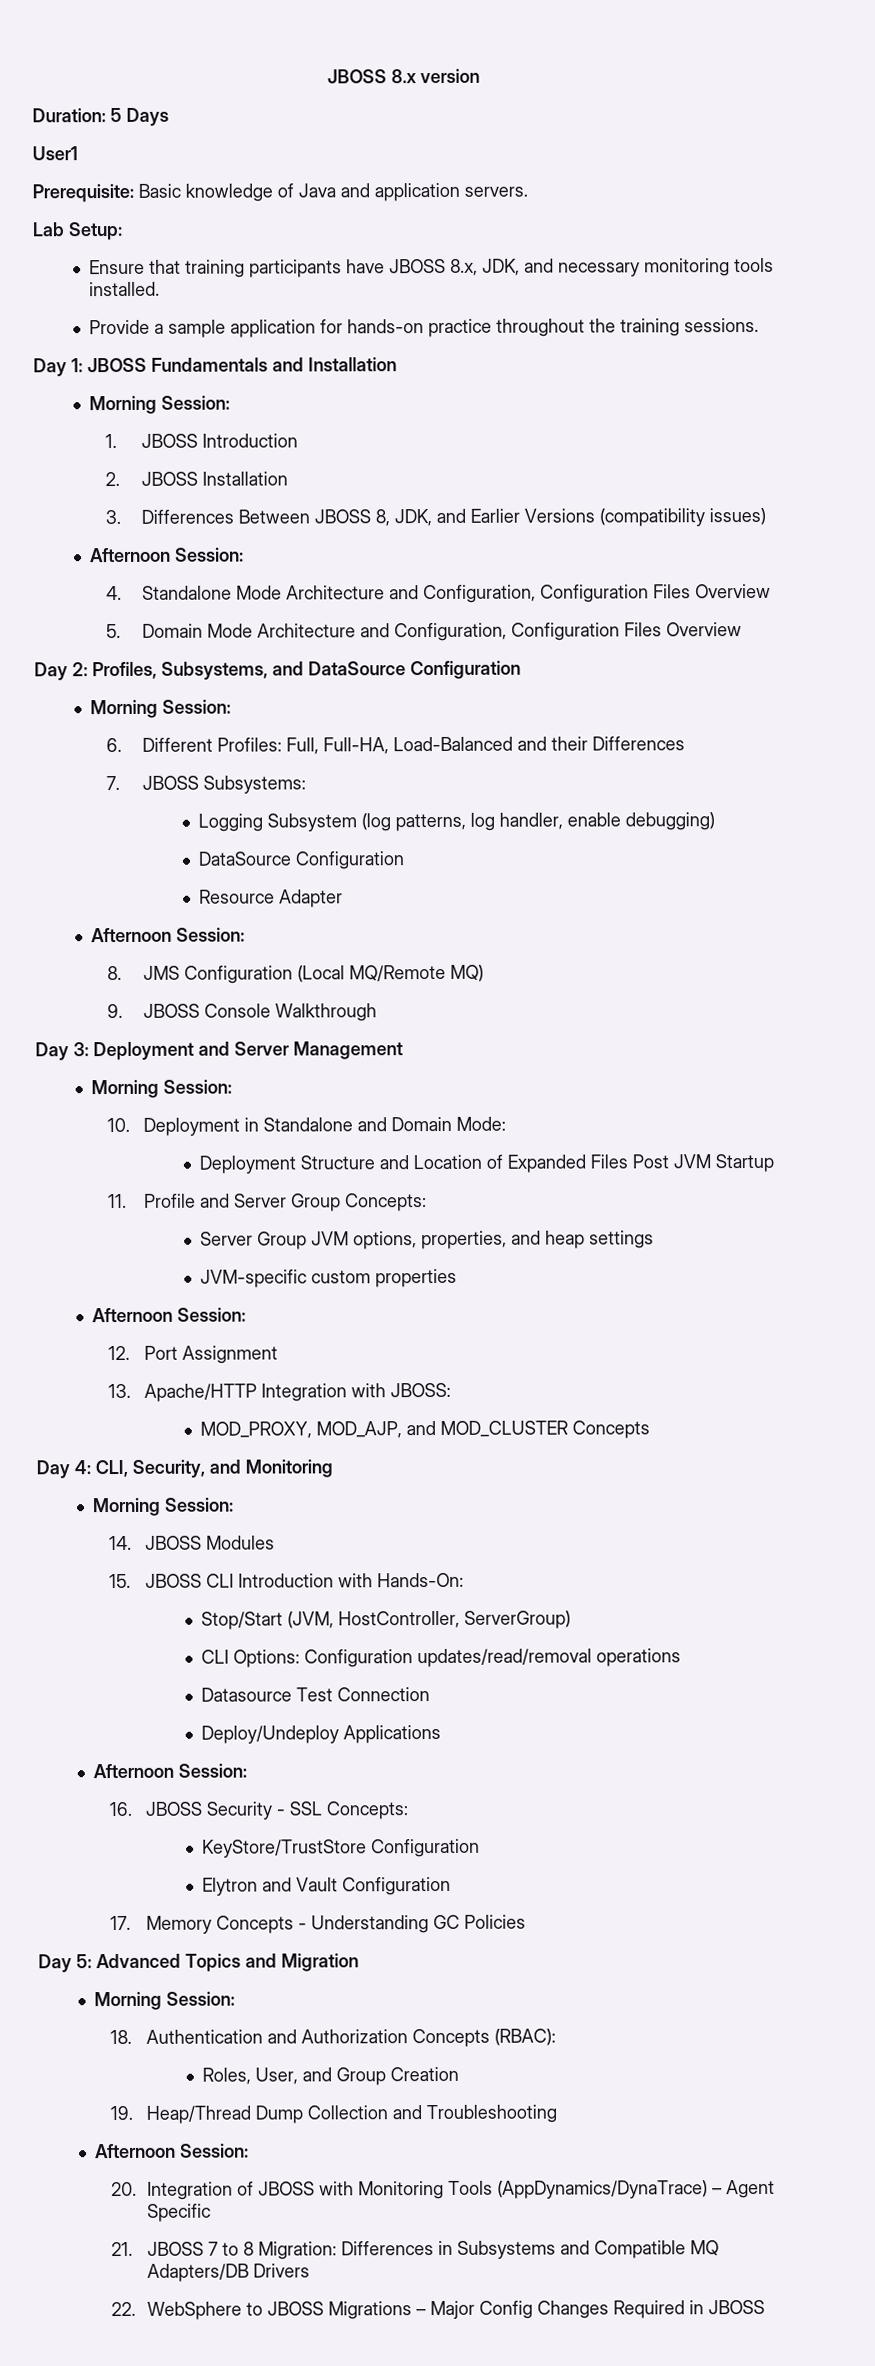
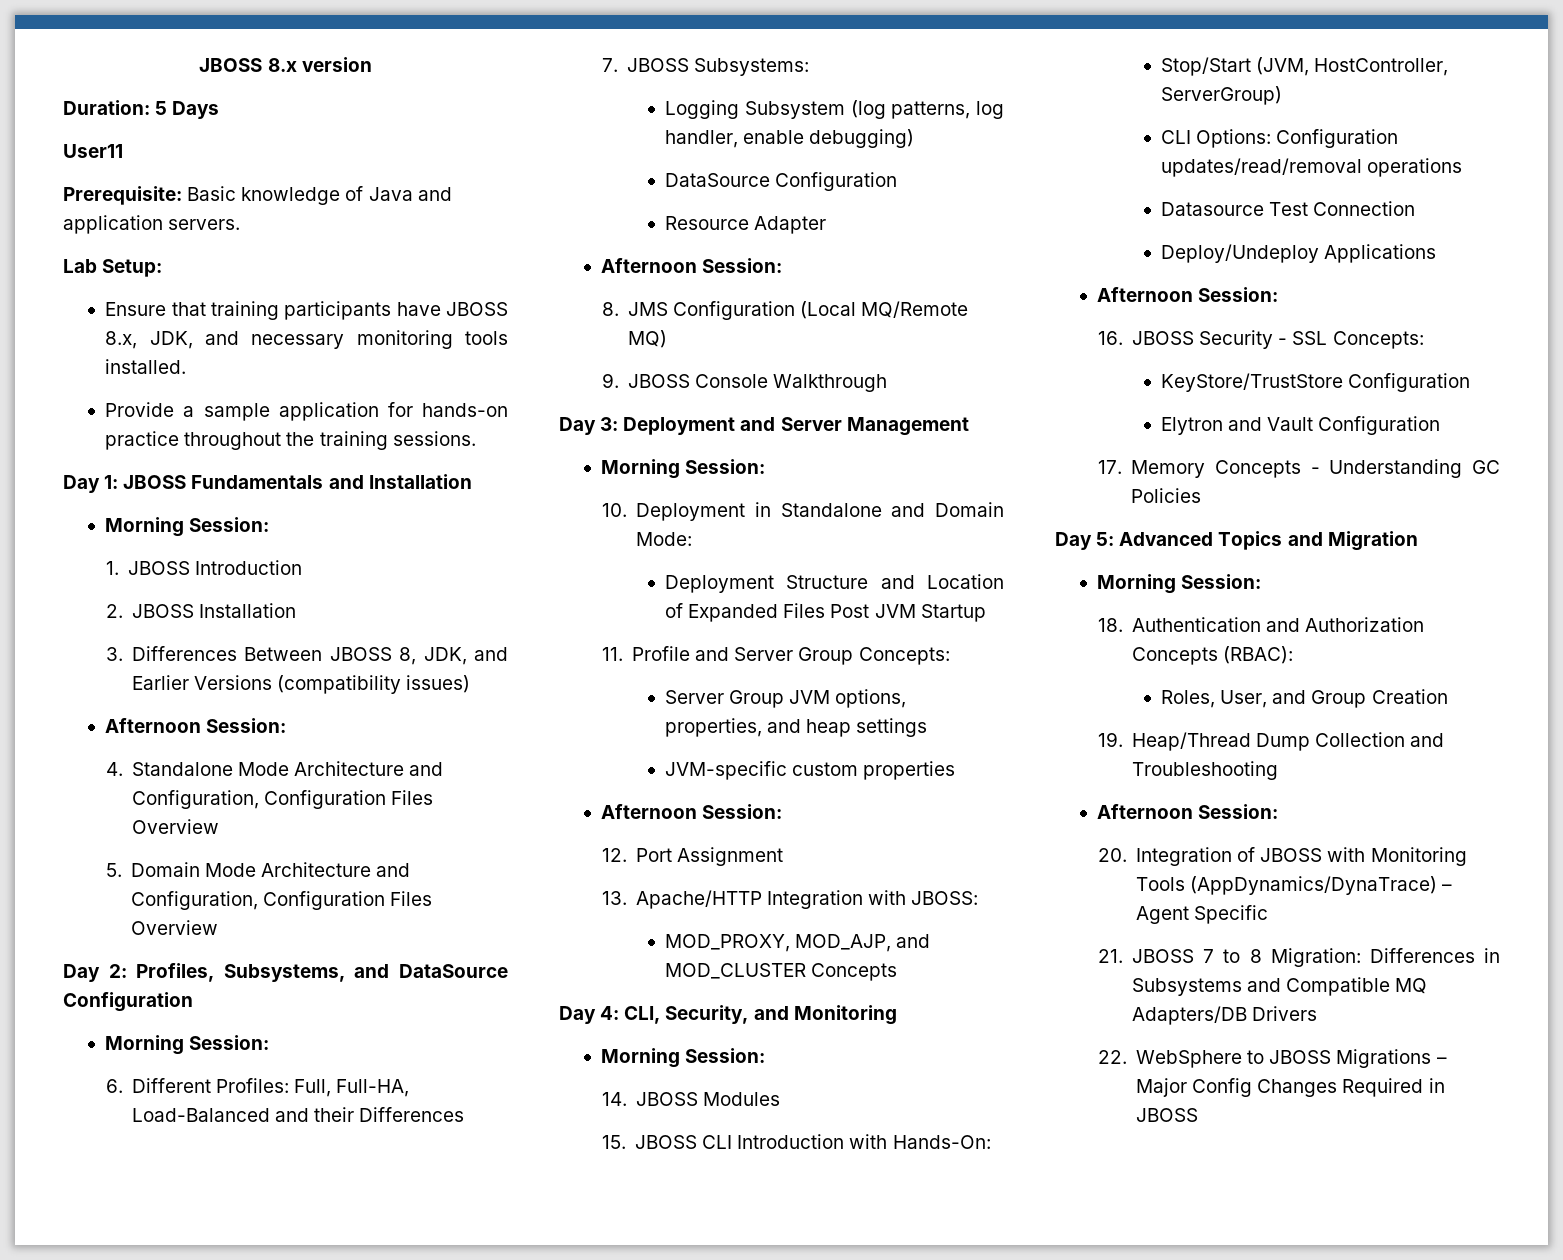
[32,146,78,161] User1 -> [63,144,123,158] User11

